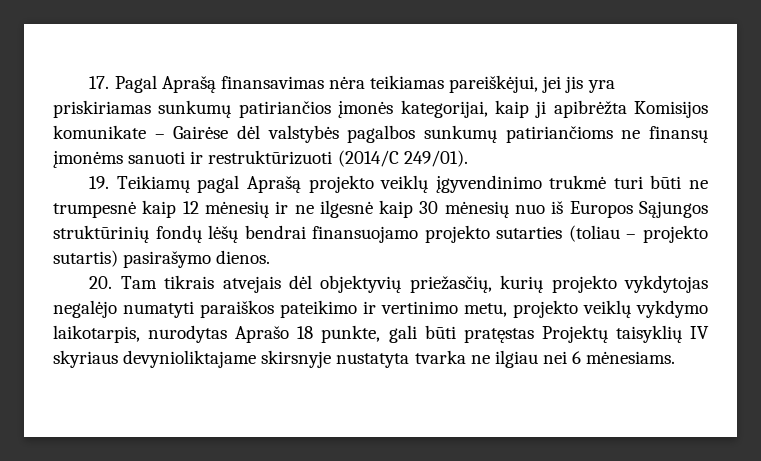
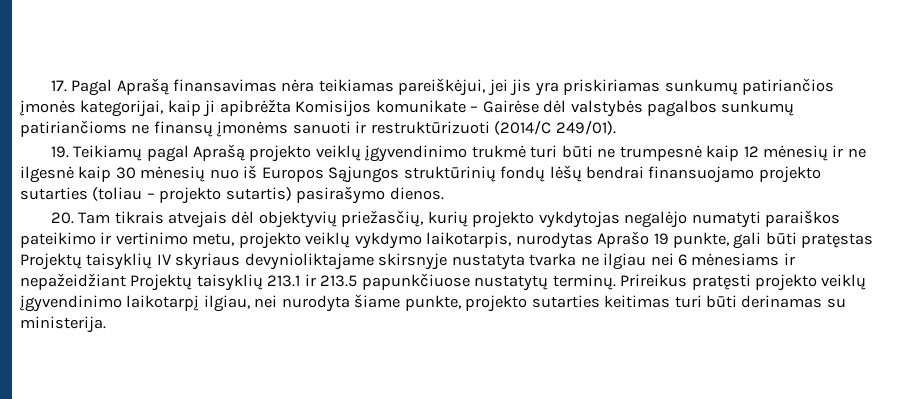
[297,326,314,339] 18 -> [653,233,669,245] 19
[586,351,676,364] mėnesiams. -> [691,253,795,266] [20,273,867,291] [20,294,846,312] [20,316,106,333] mėnesiams ir nepažeidžiant Projektų taisyklių 213.1 ir 213.5 papunkčiuose nustatytų terminų. Prireikus pratęsti projekto veiklų įgyvendinimo laikotarpį ilgiau, nei nurodyta šiame punkte, projekto sutarties keitimas turi būti derinamas su ministerija.

